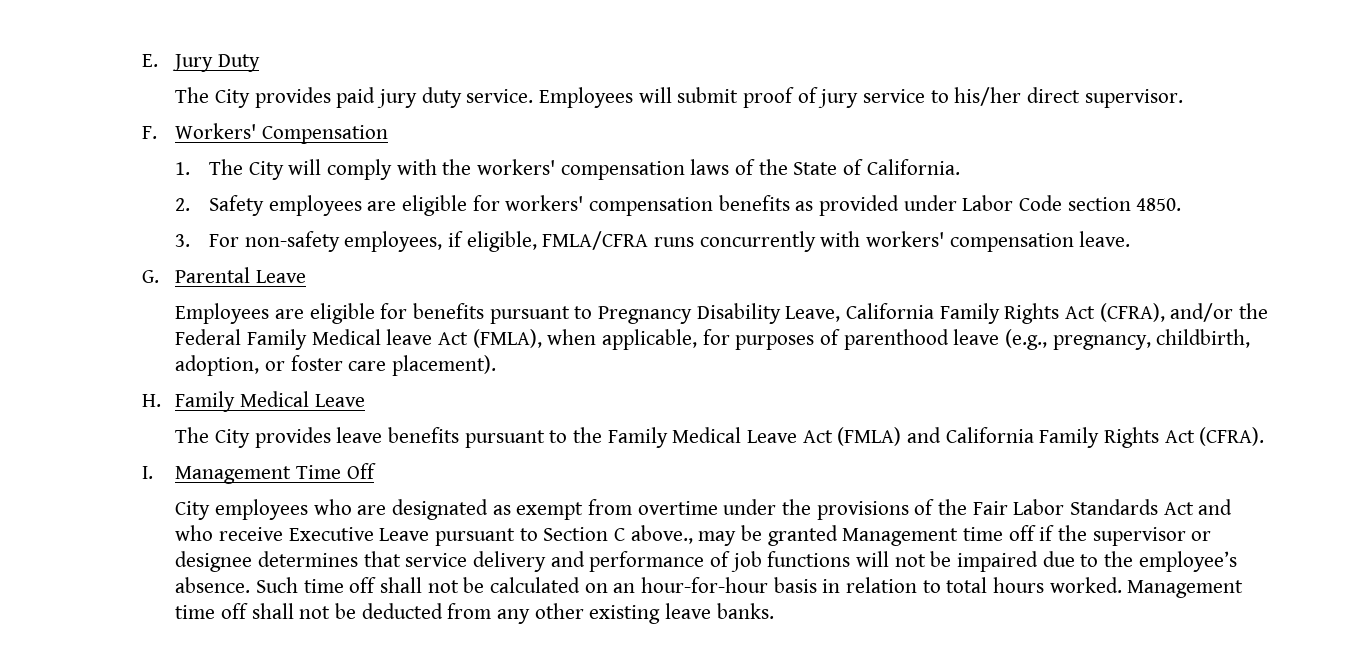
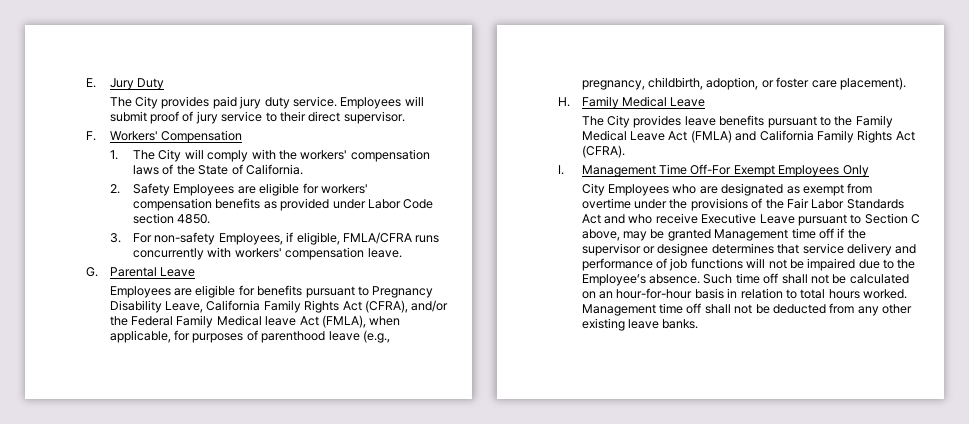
[954,87,1022,106] his/her -> [279,111,306,122] their
[268,195,362,216] employees -> [173,184,235,196] Employees
[344,231,443,252] employees, -> [218,233,283,245] Employees,
[346,463,376,479] [175,499,309,520] Off // City employees -> [690,164,869,177] [581,183,670,196] Off-For Exempt Employees Only // City Employees
[630,525,693,544] above., -> [581,229,620,241] above,
[1138,551,1237,572] employee’s -> [581,274,646,286] Employee’s

